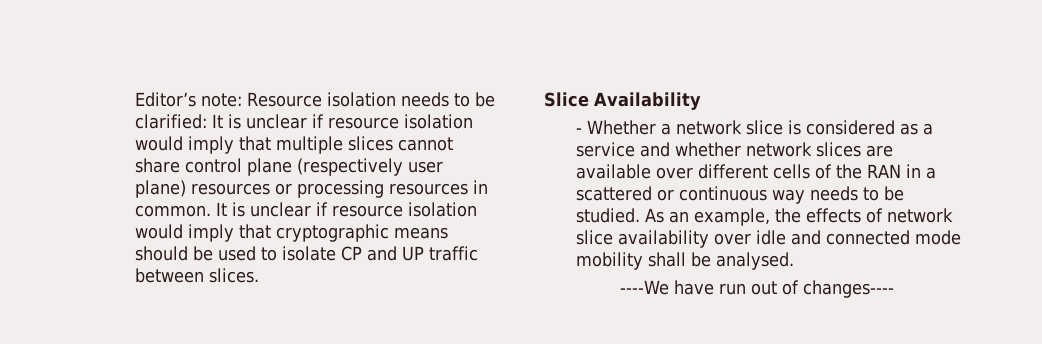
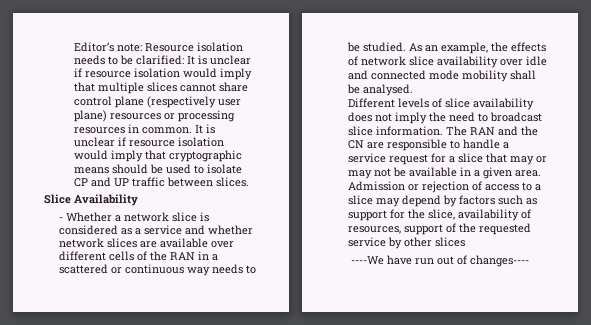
(795, 261) none -> [347,98,534,110] [347,112,542,124] [347,126,538,136] [347,139,509,151] [347,153,547,165] [347,167,541,179] [347,181,541,193] [347,195,537,207] [347,209,531,221] [347,223,531,235] [347,237,465,249] // Different levels of slice availability does not imply the need to broadcast slice information. The RAN and the CN are responsible to handle a service request for a slice that may or may not be available in a given area. Admission or rejection of access to a slice may depend by factors such as support for the slice, availability of resources, support of the requested service by other slices

